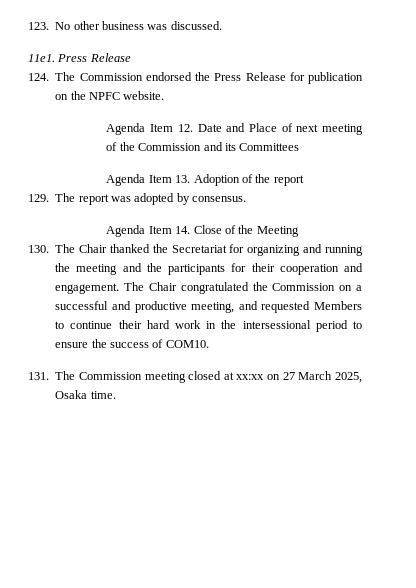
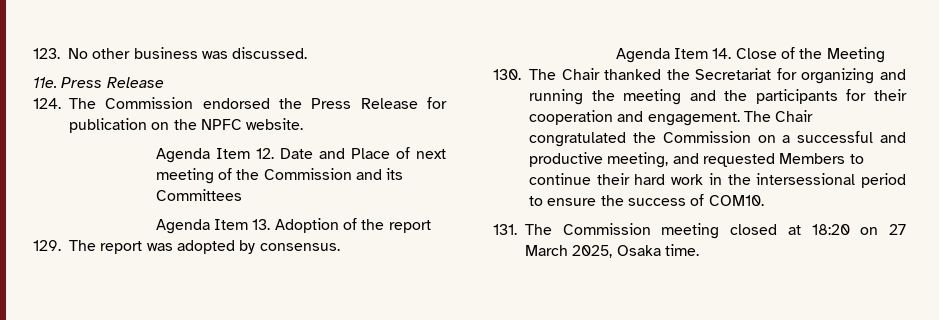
[28,54,55,62] 11e1. -> [33,77,57,88] 11e.
[236,374,265,380] xx:xx -> [811,224,850,235] 18:20

